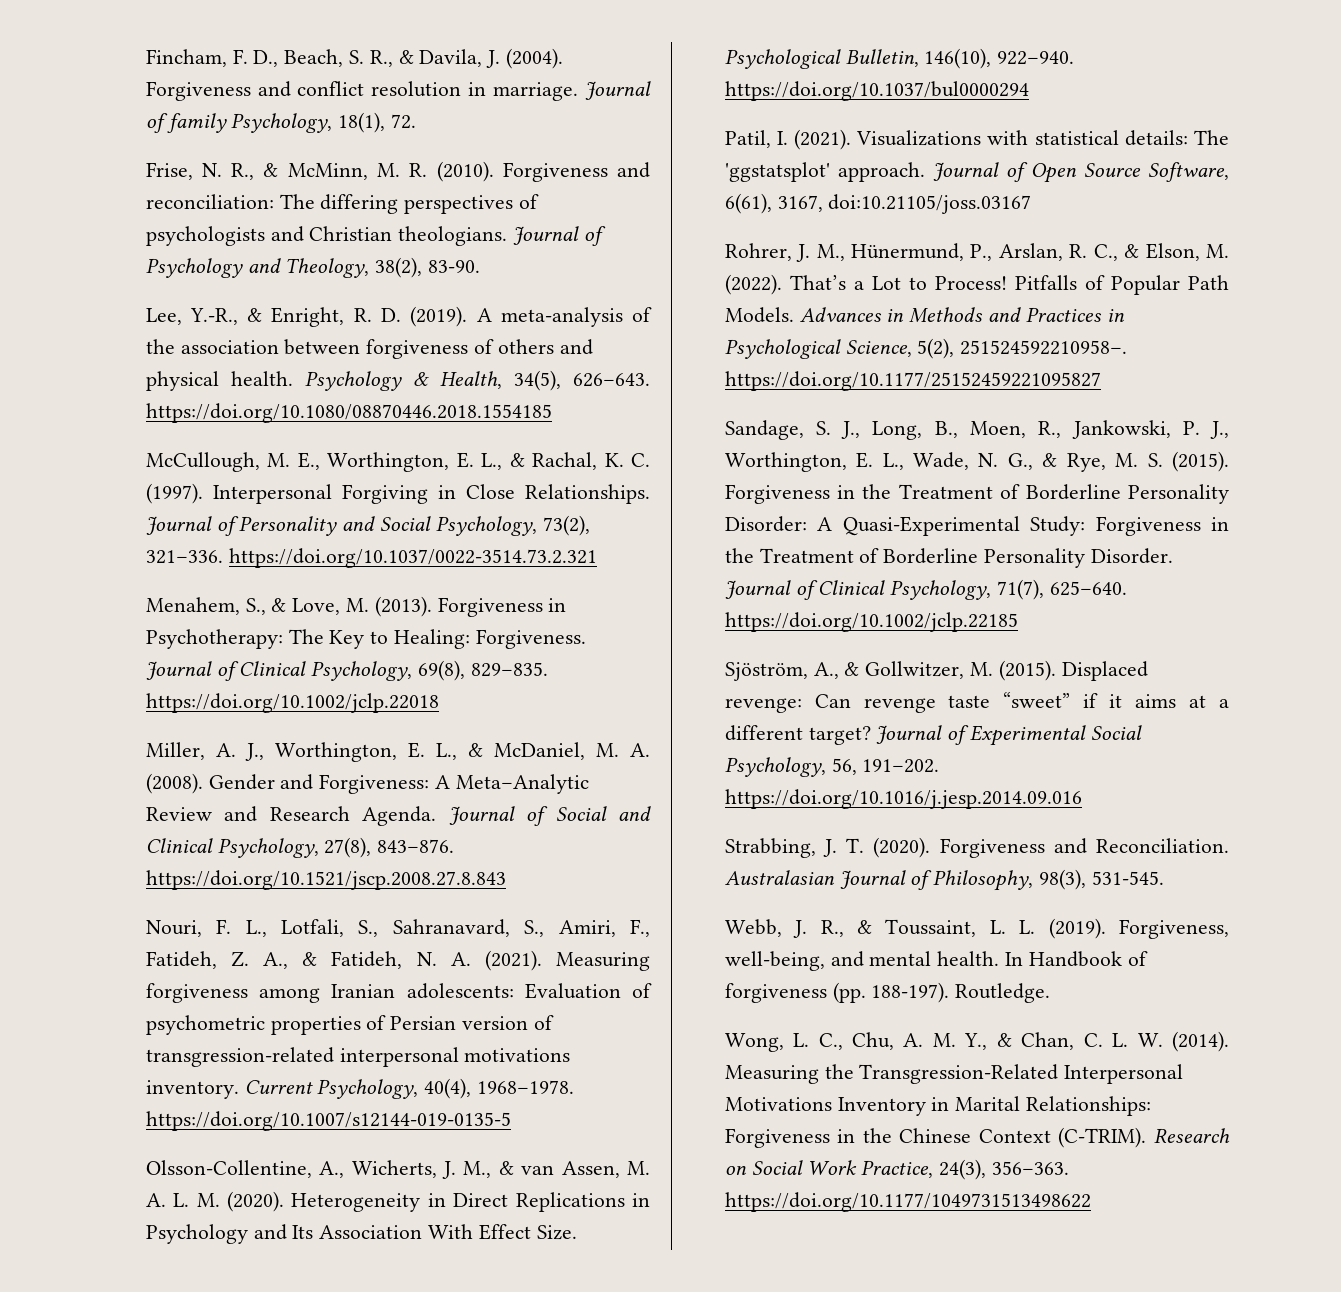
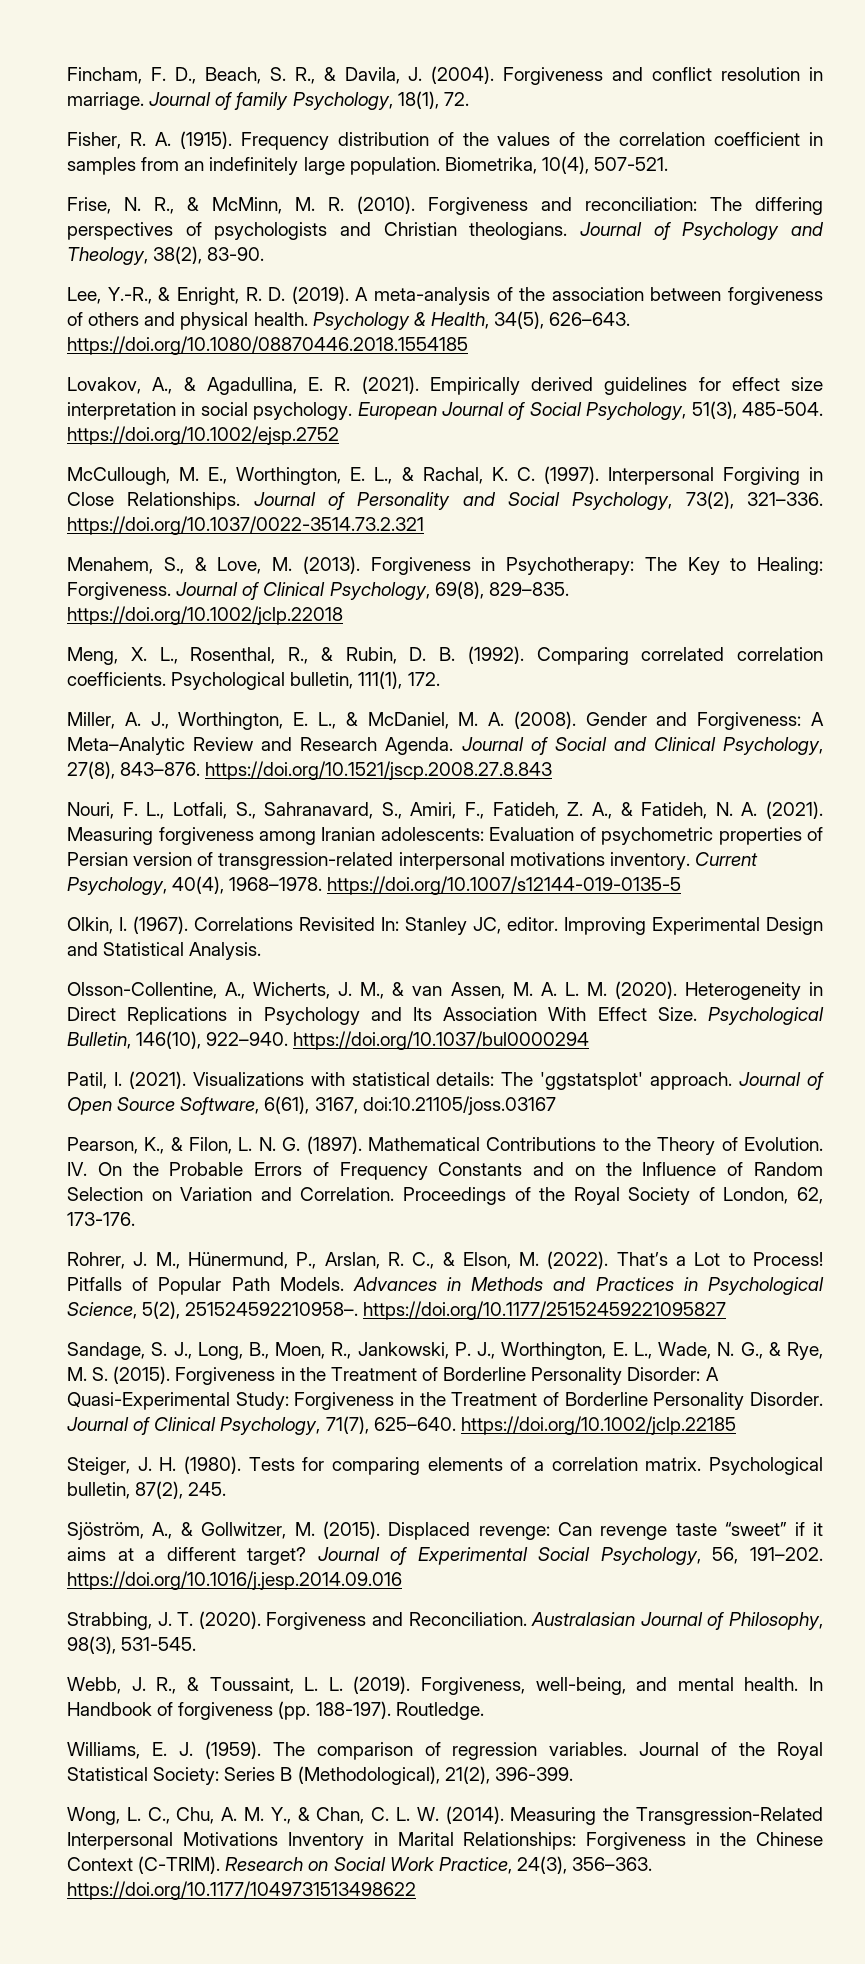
(416, 121) none -> [67,131,823,150] [67,156,669,175] // Fisher, R. A. (1915). Frequency distribution of the values of the correlation coefficient in samples from an indefinitely large population. Biometrika, 10(4), 507-521.
(552, 413) none -> [67,376,824,395] [67,401,824,420] [67,426,340,445] // Lovakov, A., & Agadullina, E. R. (2021). Empirically derived guidelines for effect size interpretation in social psychology. European Journal of Social Psychology, 51(3), 485-504. https://doi.org/10.1002/ejsp.2752
(439, 703) none -> [67,646,824,665] [67,671,440,690] // Meng, X. L., Rosenthal, R., & Rubin, D. B. (1992). Comparing correlated correlation coefficients. Psychological bulletin, 111(1), 172.
(511, 1121) none -> [67,916,823,935] [67,942,262,960] // Olkin, I. (1967). Correlations Revisited In: Stanley JC, editor. Improving Experimental Design and Statistical Analysis.
(1032, 204) none -> [67,1136,823,1155] [67,1162,823,1180] [67,1187,823,1205] [67,1212,136,1226] // Pearson, K., & Filon, L. N. G. (1897). Mathematical Contributions to the Theory of Evolution. IV. On the Probable Errors of Frequency Constants and on the Influence of Random Selection on Variation and Correlation. Proceedings of the Royal Society of London, 62, 173-176.
(1018, 622) none -> [67,1456,823,1475] [67,1481,227,1499] // Steiger, J. H. (1980). Tests for comparing elements of a correlation matrix. Psychological bulletin, 87(2), 245.
(1051, 993) none -> [67,1741,823,1760] [67,1766,573,1785] // Williams, E. J. (1959). The comparison of regression variables. Journal of the Royal Statistical Society: Series B (Methodological), 21(2), 396-399.

